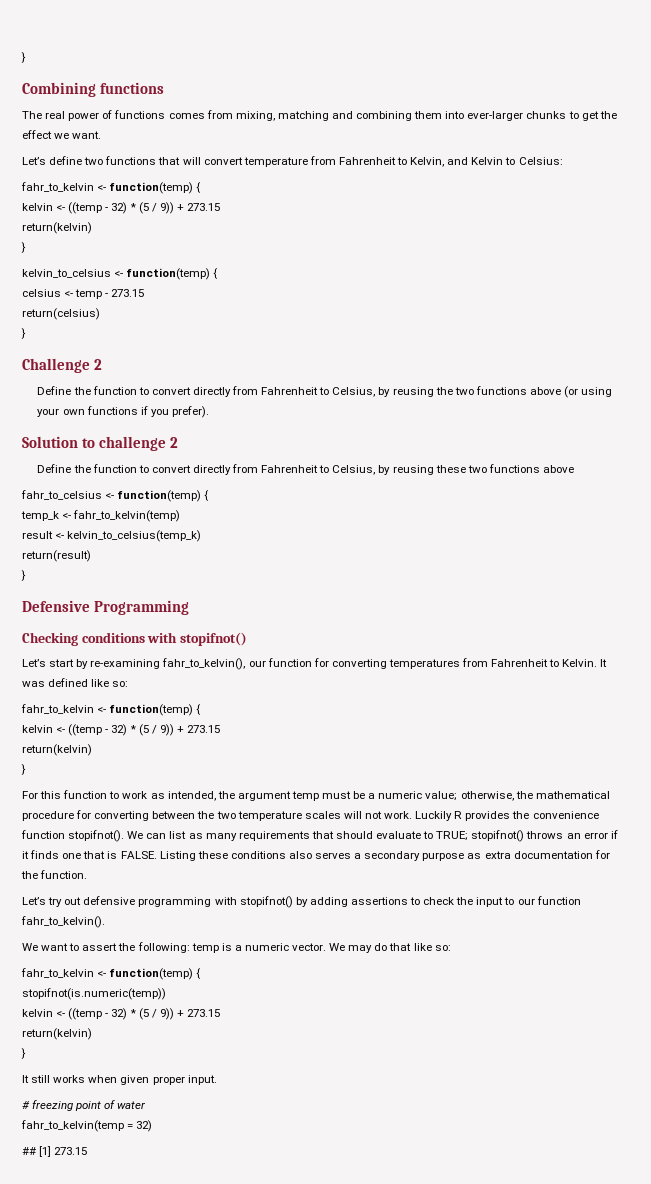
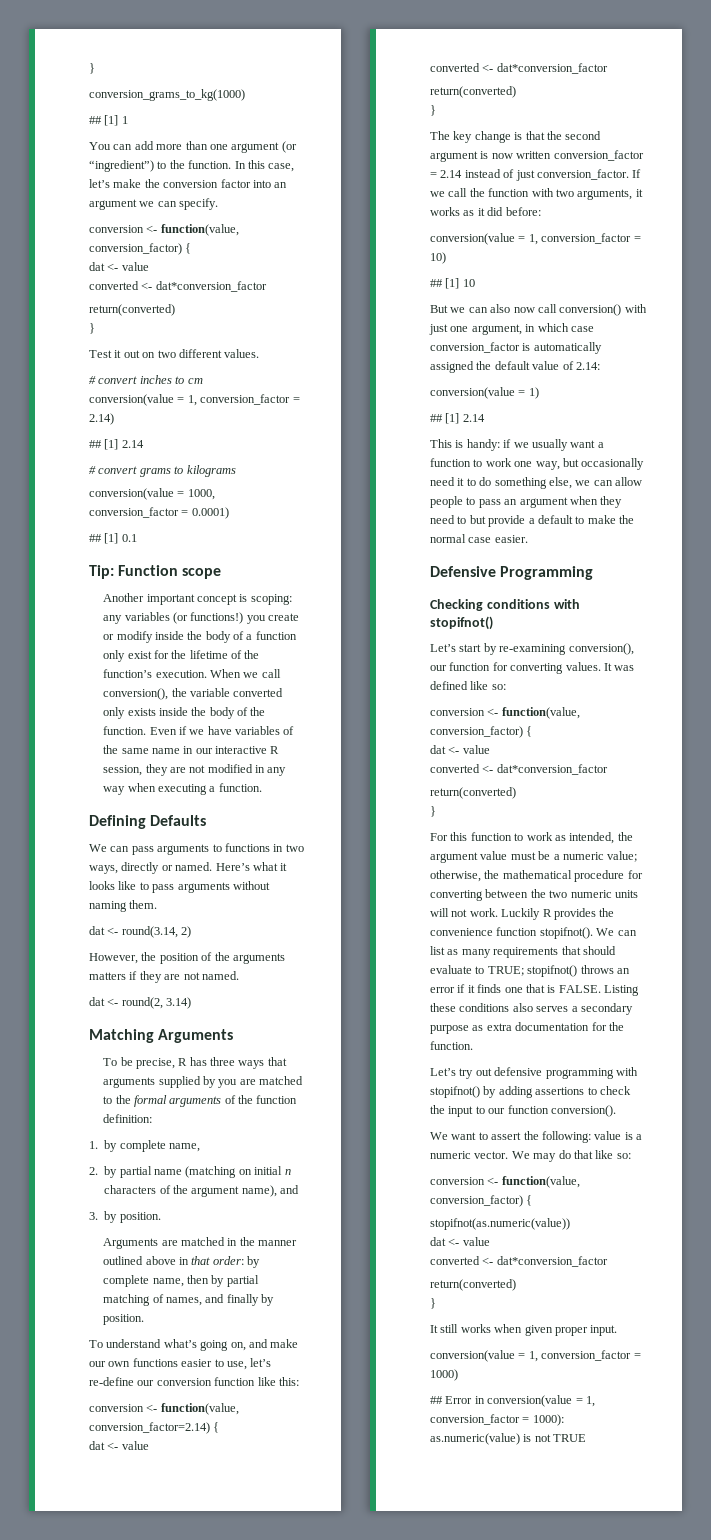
[21,52,26,63] [22,82,165,97] [22,110,617,121] [22,130,102,139] [22,156,563,167] [21,182,202,194] [22,202,221,214] [22,222,92,234] [21,242,26,253] [22,268,219,280] [22,289,145,299] [22,308,100,320] [21,328,26,339] [22,358,103,373] [37,386,613,398] [37,406,209,418] [22,436,179,451] [37,464,574,475] [21,490,210,502] [21,510,181,522] [22,530,202,542] [22,550,91,562] [21,570,26,581] } // Combining functions // The real power of functions comes from mixing, matching and combining them into ever-larger chunks to get the effect we want. // Let’s define two functions that will convert temperature from Fahrenheit to Kelvin, and Kelvin to Celsius: // fahr_to_kelvin <- function(temp) { // kelvin <- ((temp - 32) * (5 / 9)) + 273.15 // return(kelvin) // } // kelvin_to_celsius <- function(temp) { // celsius <- temp - 273.15 // return(celsius) // } // Challenge 2 // Define the function to convert directly from Fahrenheit to Celsius, by reusing the two functions above (or using your own functions if you prefer). // Solution to challenge 2 // Define the function to convert directly from Fahrenheit to Celsius, by reusing these two functions above // fahr_to_celsius <- function(temp) { // temp_k <- fahr_to_kelvin(temp) // result <- kelvin_to_celsius(temp_k) // return(result) // } -> [89,63,95,74] [89,89,245,101] [89,115,128,126] [89,141,297,153] [89,160,295,172] [89,179,288,188] [89,198,219,210] [89,224,239,236] [89,243,192,255] [89,262,149,271] [89,281,267,292] [89,304,175,316] [89,323,95,334] [89,349,260,358] [89,375,203,384] [89,394,300,406] [89,413,114,425] [89,439,144,450] [89,465,236,477] [89,488,215,500] [89,507,229,519] [89,533,137,544] [89,565,222,579] [103,593,292,605] [103,612,300,624] [103,631,297,643] [103,650,260,662] [103,669,281,678] [103,688,284,700] [103,707,266,719] [103,726,295,735] [103,745,280,754] [103,764,287,776] [103,783,262,795] [89,815,207,829] [89,843,304,855] [89,862,288,874] [89,881,270,893] [89,900,158,912] [89,926,192,938] [89,952,285,964] [89,971,239,983] [89,997,192,1009] [89,1029,234,1043] [103,1057,287,1069] [103,1076,304,1088] [103,1095,298,1107] [103,1114,153,1123] [89,1140,200,1152] [89,1166,291,1178] [104,1185,300,1197] [89,1211,161,1223] [103,1237,298,1249] [103,1256,261,1268] [103,1275,259,1287] [103,1294,275,1306] [103,1314,145,1325] [89,1339,299,1351] [89,1358,272,1370] [89,1377,299,1386] [89,1403,239,1415] [89,1422,220,1434] [89,1441,149,1450] [430,63,608,74] [430,86,516,98] [430,105,436,116] [430,131,602,143] [430,150,644,162] [430,169,642,181] [430,188,643,200] [430,207,541,216] [430,233,641,245] [430,252,446,264] [430,278,475,289] [430,304,647,316] [429,323,594,335] [430,342,602,354] [430,361,600,373] [430,387,539,399] [430,413,485,424] [430,439,604,451] [430,458,645,470] [430,477,642,489] [430,496,623,508] [430,515,634,527] [430,534,528,543] } // conversion_grams_to_kg(1000) // ## [1] 1 // You can add more than one argument (or “ingredient”) to the function. In this case, let’s make the conversion factor into an argument we can specify. // conversion <- function(value, conversion_factor) { // dat <- value // converted <- dat*conversion_factor // return(converted) // } // Test it out on two different values. // # convert inches to cm // conversion(value = 1, conversion_factor = 2.14) // ## [1] 2.14 // # convert grams to kilograms // conversion(value = 1000, conversion_factor = 0.0001) // ## [1] 0.1 // Tip: Function scope // Another important concept is scoping: any variables (or functions!) you create or modify inside the body of a function only exist for the lifetime of the function’s execution. When we call conversion(), the variable converted only exists inside the body of the function. Even if we have variables of the same name in our interactive R session, they are not modified in any way when executing a function. // Defining Defaults // We can pass arguments to functions in two ways, directly or named. Here’s what it looks like to pass arguments without naming them. // dat <- round(3.14, 2) // However, the position of the arguments matters if they are not named. // dat <- round(2, 3.14) // Matching Arguments // To be precise, R has three ways that arguments supplied by you are matched to the formal arguments of the function definition: // 1. by complete name, // 2. by partial name (matching on initial n characters of the argument name), and // 3. by position. // Arguments are matched in the manner outlined above in that order: by complete name, then by partial matching of names, and finally by position. // To understand what’s going on, and make our own functions easier to use, let’s re-define our conversion function like this: // conversion <- function(value, conversion_factor=2.14) { // dat <- value // converted <- dat*conversion_factor // return(converted) // } // The key change is that the second argument is now written conversion_factor = 2.14 instead of just conversion_factor. If we call the function with two arguments, it works as it did before: // conversion(value = 1, conversion_factor = 10) // ## [1] 10 // But we can also now call conversion() with just one argument, in which case conversion_factor is automatically assigned the default value of 2.14: // conversion(value = 1) // ## [1] 2.14 // This is handy: if we usually want a function to work one way, but occasionally need it to do something else, we can allow people to pass an argument when they need to but provide a default to make the normal case easier.
[162,658,246,670] fahr_to_kelvin(), -> [568,643,634,655] conversion(),
[388,658,598,669] temperatures from Fahrenheit to Kelvin. -> [565,662,601,671] values.
[21,704,202,716] [22,724,221,736] [22,744,92,756] fahr_to_kelvin <- function(temp) { // kelvin <- ((temp - 32) * (5 / 9)) + 273.15 // return(kelvin) -> [430,707,580,719] [430,726,533,738] [430,745,490,754] [430,764,608,775] [430,787,516,799] conversion <- function(value, conversion_factor) { // dat <- value // converted <- dat*conversion_factor // return(converted)
[291,791,319,801] temp -> [480,851,508,860] value
[237,811,341,821] temperature scales -> [570,890,638,898] numeric units
[21,916,105,928] fahr_to_kelvin(). -> [550,1105,616,1117] conversion().
[191,943,219,953] temp -> [594,1131,622,1140] value
[21,968,202,980] [22,988,166,1000] [22,1008,221,1020] [22,1028,92,1040] fahr_to_kelvin <- function(temp) { // stopifnot(is.numeric(temp)) // kelvin <- ((temp - 32) * (5 / 9)) + 273.15 // return(kelvin) -> [430,1176,580,1188] [430,1195,533,1207] [430,1218,570,1230] [430,1237,490,1246] [430,1256,608,1267] [430,1279,516,1291] conversion <- function(value, conversion_factor) { // stopifnot(as.numeric(value)) // dat <- value // converted <- dat*conversion_factor // return(converted)
[22,1100,147,1111] [21,1120,153,1132] [22,1146,88,1157] # freezing point of water // fahr_to_kelvin(temp = 32) // ## [1] 273.15 -> [430,1350,641,1362] [430,1369,458,1381] [430,1395,595,1407] [430,1414,564,1426] [430,1433,587,1445] conversion(value = 1, conversion_factor = 1000) // ## Error in conversion(value = 1, conversion_factor = 1000): as.numeric(value) is not TRUE

